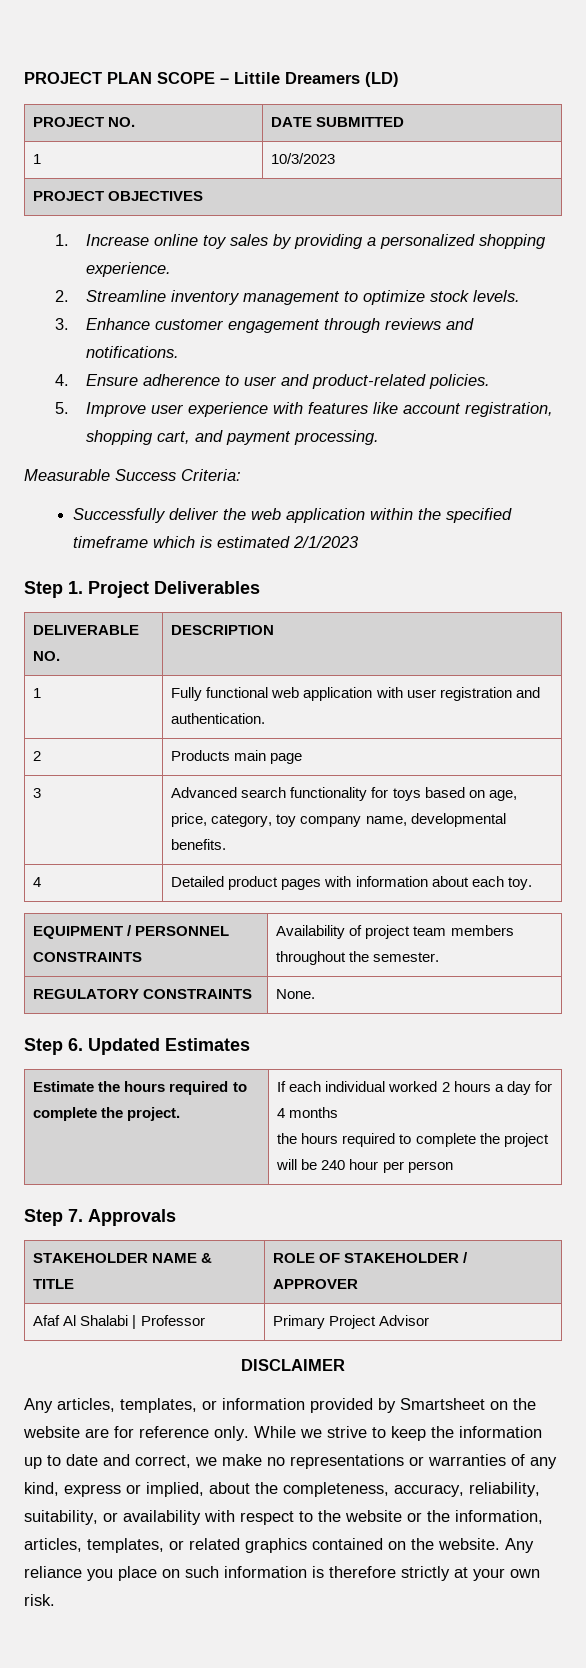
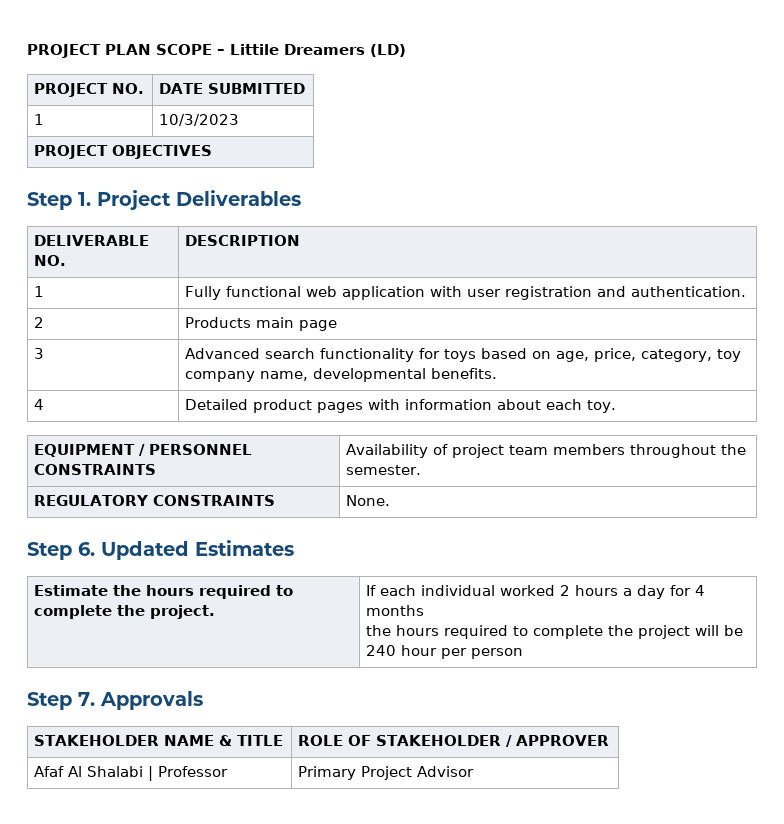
[54,234,546,249] [85,262,171,277] [54,290,520,305] [54,318,474,333] [85,346,179,358] [54,374,490,389] [54,402,553,417] [85,430,379,445] [24,469,241,481] [73,508,513,523] [73,536,360,548] // 1. Increase online toy sales by providing a personalized shopping experience. // 2. Streamline inventory management to optimize stock levels. // 3. Enhance customer engagement through reviews and notifications. // 4. Ensure adherence to user and product-related policies. // 5. Improve user experience with features like account registration, shopping cart, and payment processing. // Measurable Success Criteria: // Successfully deliver the web application within the specified timeframe which is estimated 2/1/2023 -> (212, 152) none
[241,1359,345,1371] [24,1398,536,1413] [23,1426,542,1441] [24,1454,557,1469] [24,1482,540,1497] [24,1510,543,1525] [24,1538,534,1553] [24,1566,540,1581] [24,1594,55,1606] // DISCLAIMER // Any articles, templates, or information provided by Smartsheet on the website are for reference only. While we strive to keep the information up to date and correct, we make no representations or warranties of any kind, express or implied, about the completeness, accuracy, reliability, suitability, or availability with respect to the website or the information, articles, templates, or related graphics contained on the website. Any reliance you place on such information is therefore strictly at your own risk. -> (474, 771) none

